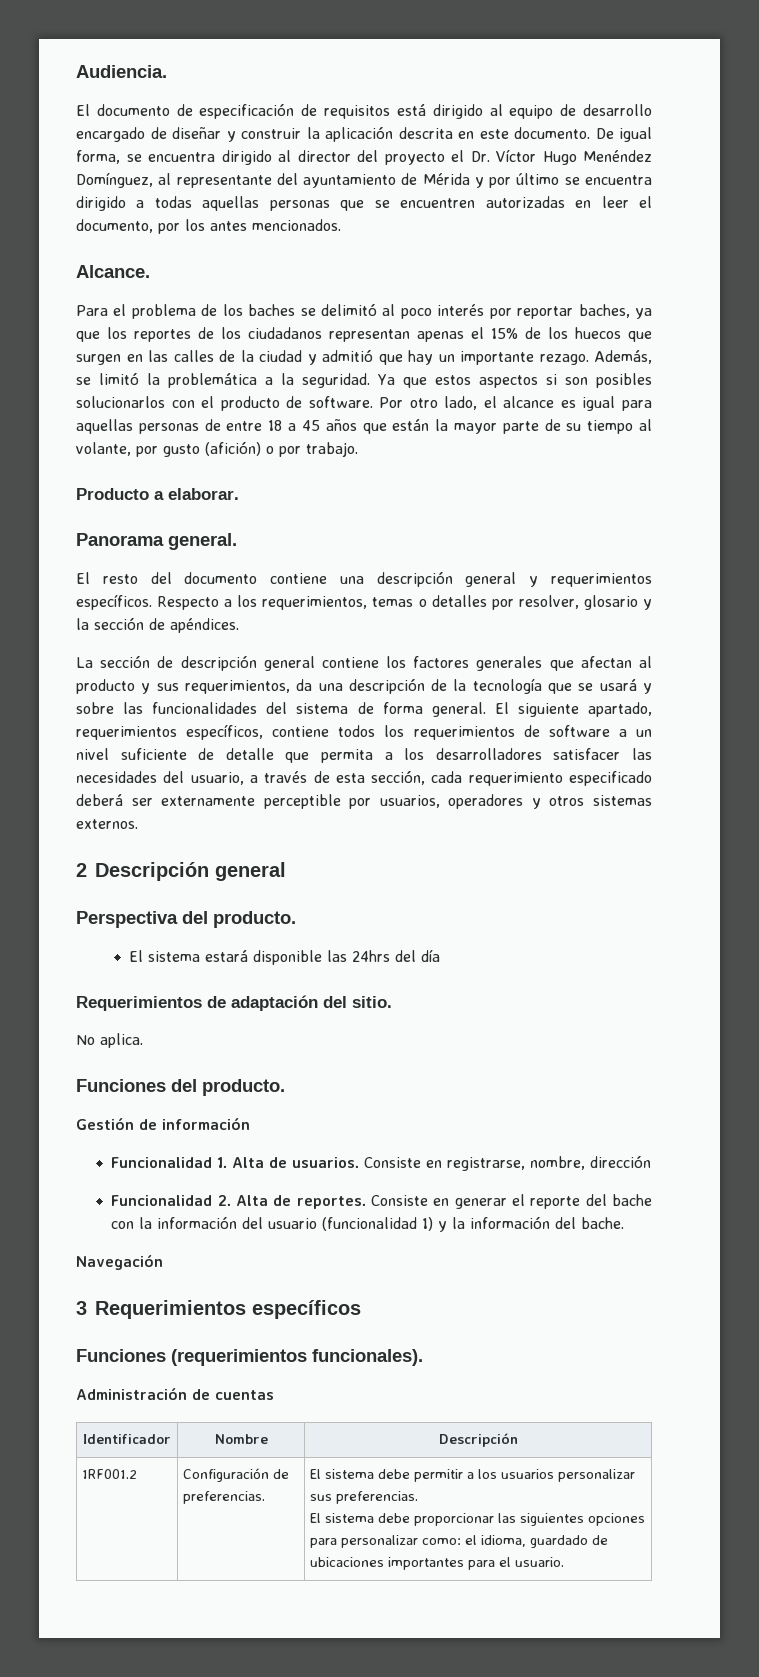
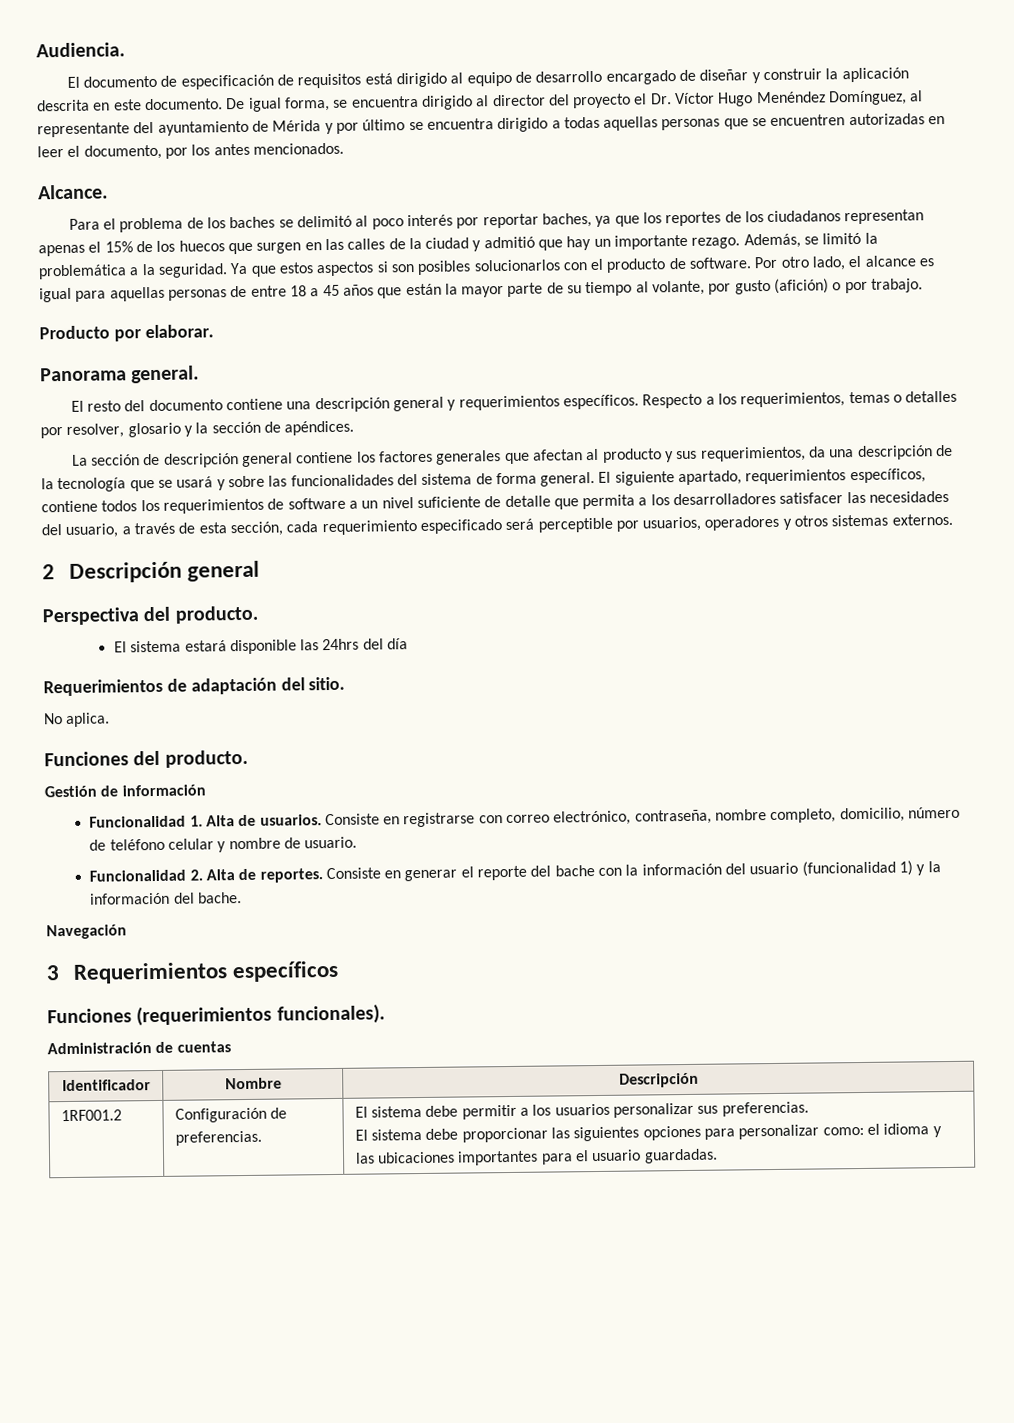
[154,491,164,500] a -> [113,329,142,342] por
[76,794,256,806] deberá ser externamente -> [505,518,535,531] será
[447,1155,652,1171] registrarse, nombre, dirección -> [403,806,961,828] [89,836,358,853] registrarse con correo electrónico, contraseña, nombre completo, domicilio, número de teléfono celular y nombre de usuario.
[481,1535,609,1548] idioma, guardado de -> [883,1123,942,1138] [354,1152,375,1164] idioma y las
[515,1557,565,1567] usuario. -> [591,1148,718,1164] usuario guardadas.

